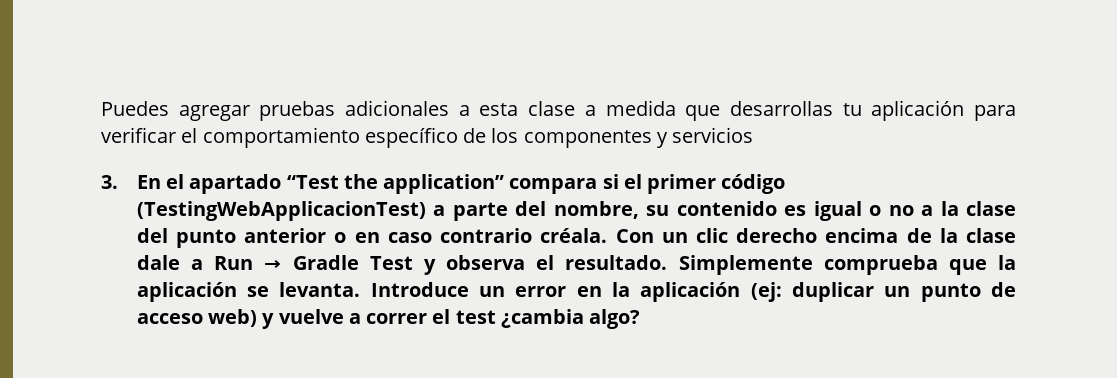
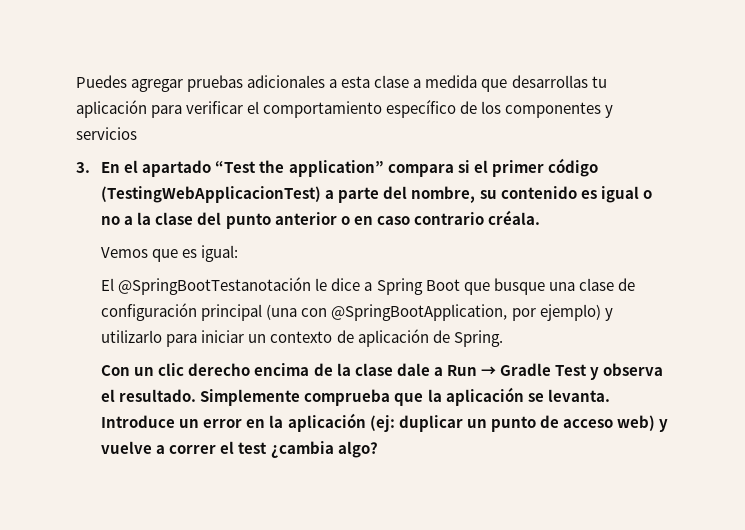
(608, 235) none -> [101,245,239,262] [101,277,635,295] [101,303,613,321] [101,329,503,347] // Vemos que es igual: // El @SpringBootTestanotación le dice a Spring Boot que busque una clase de configuración principal (una con @SpringBootApplication, por ejemplo) y utilizarlo para iniciar un contexto de aplicación de Spring. //

